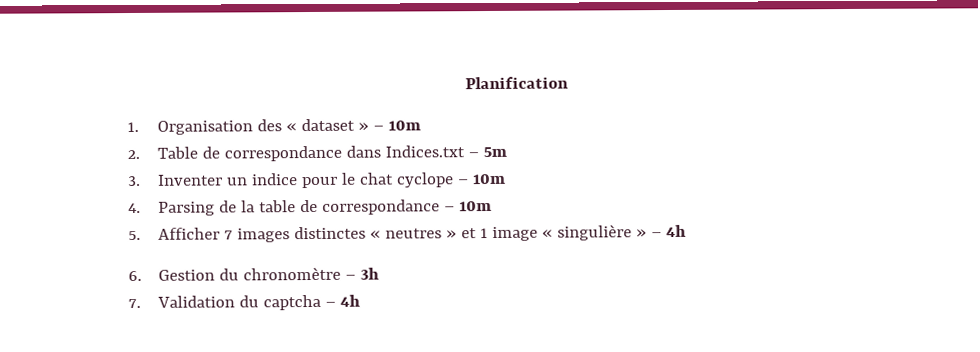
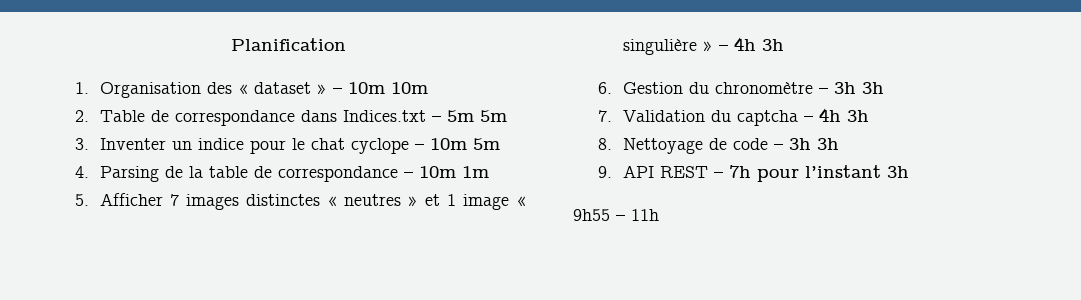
(422, 125) none -> [391,82,429,94] 10m
(508, 152) none -> [480,110,508,122] 5m
(507, 179) none -> [473,138,501,150] 5m
(493, 206) none -> [462,166,490,178] 1m
(687, 231) none -> [762,39,785,51] 3h
(380, 273) none -> [862,82,885,94] 3h
(361, 300) none -> [847,110,870,122] [598,138,840,154] [598,165,910,182] [573,209,659,221] 3h // 8. Nettoyage de code – 3h 3h // 9. API REST – 7h pour l’instant 3h // 9h55 – 11h

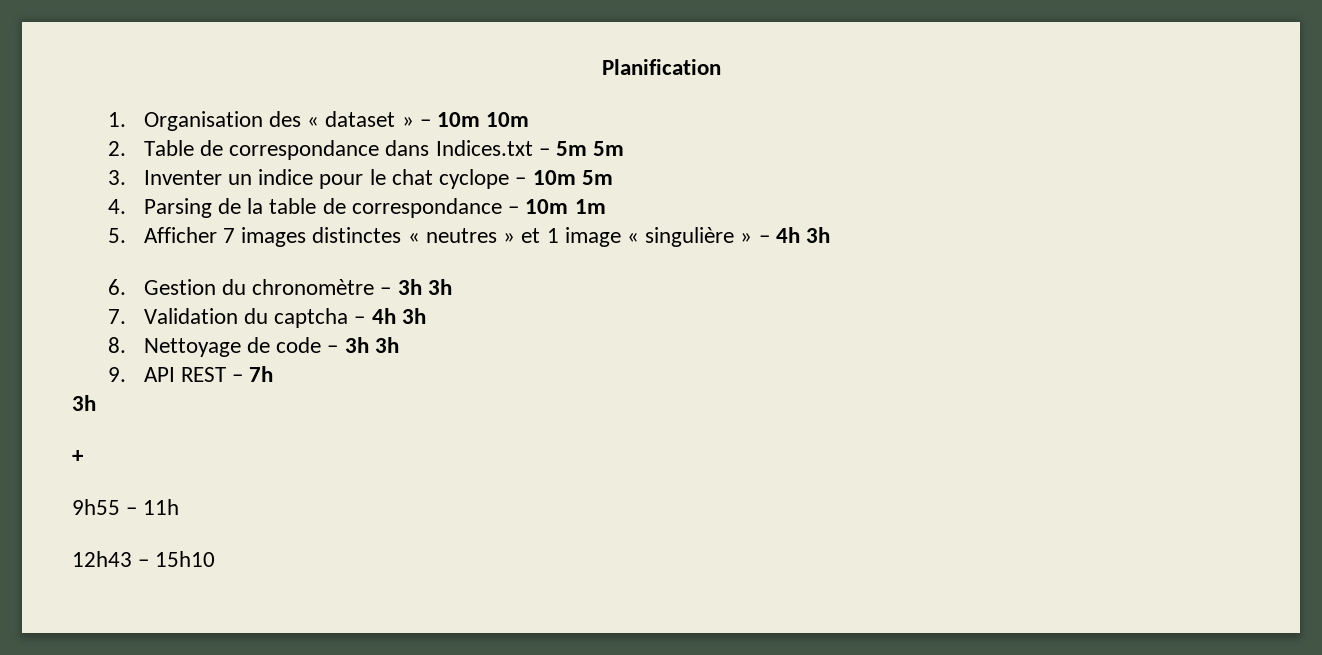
[757,165,910,182] pour l’instant 3h -> [72,395,96,411] [72,450,84,463] // 3h // +
(659, 215) none -> [72,551,216,567] // 12h43 – 15h10

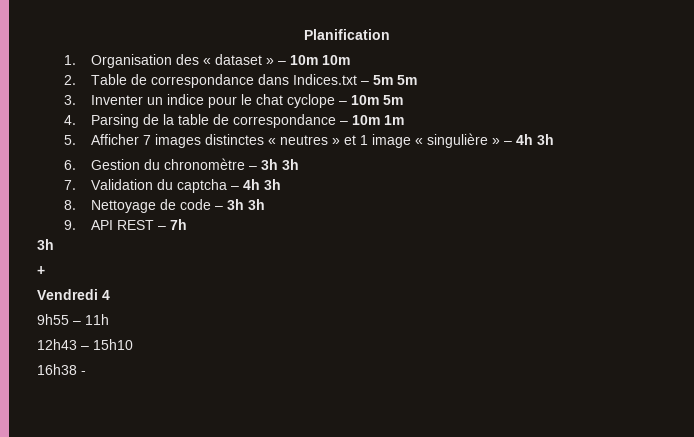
(84, 456) none -> [37,289,110,300] // Vendredi 4
(216, 559) none -> [37,364,86,375] // 16h38 -

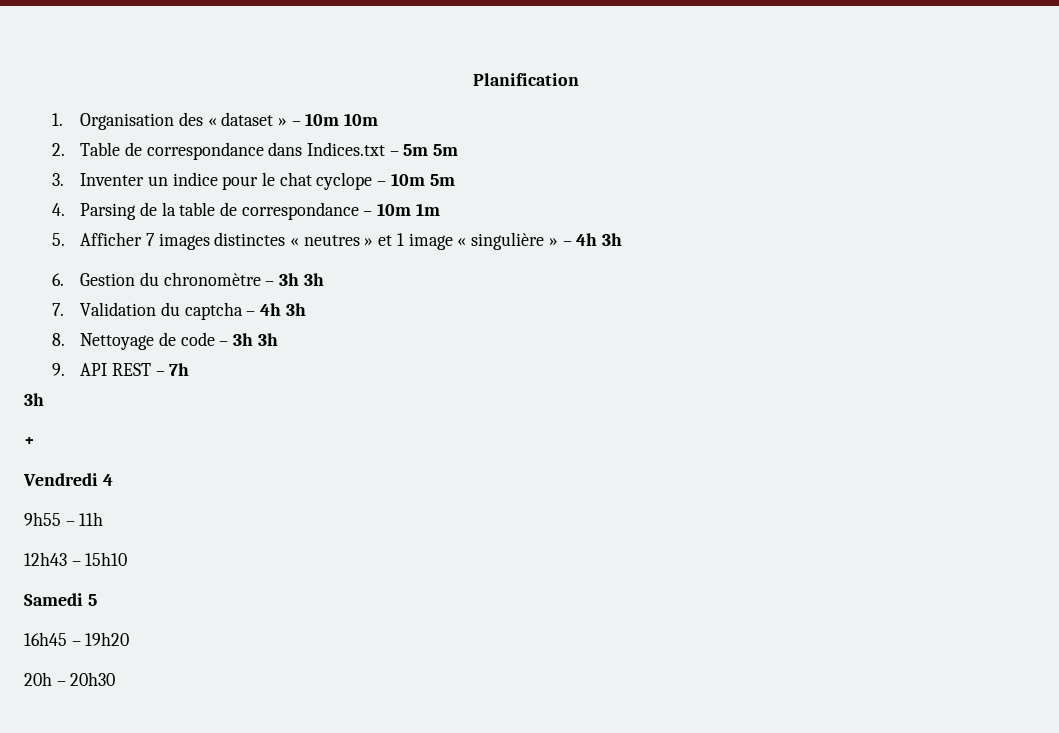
[37,364,86,375] 16h38 - -> [24,593,97,606] [24,632,130,646] [24,672,116,686] Samedi 5 // 16h45 – 19h20 // 20h – 20h30

